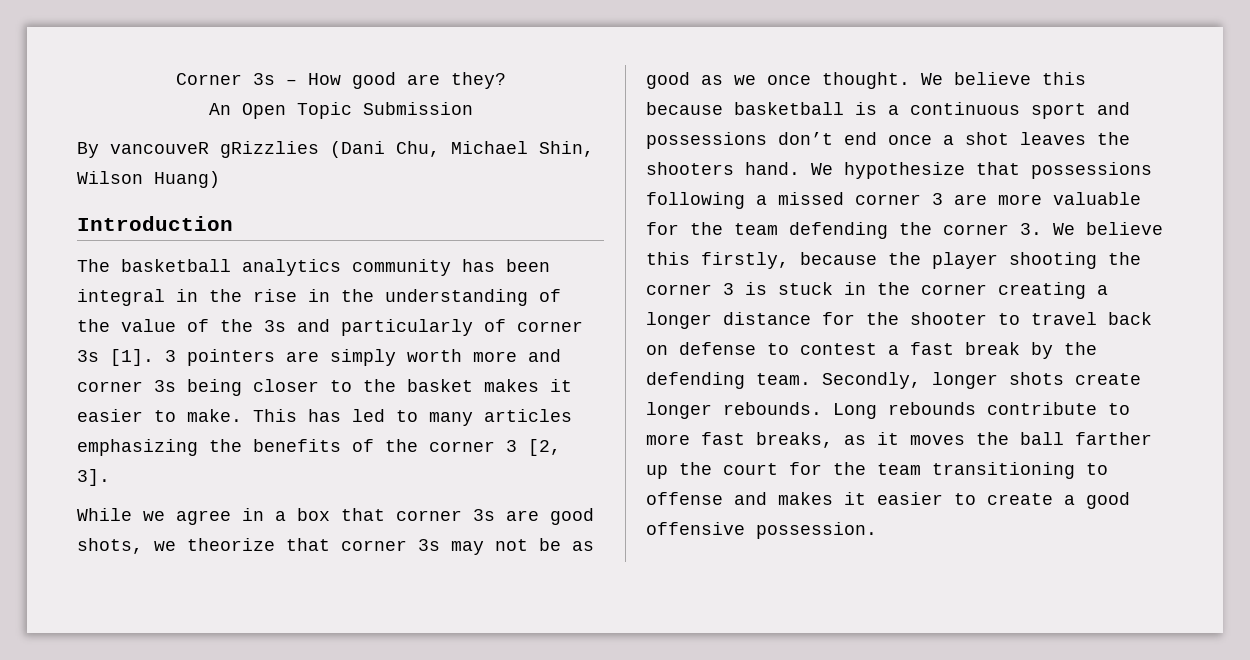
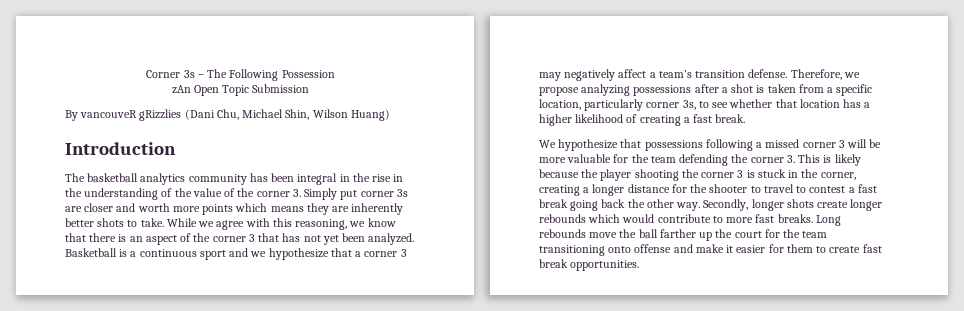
[307,72,506,89] [208,103,231,115] How good are they? // An -> [207,69,335,81] [171,85,191,94] The Following Possession // zAn
[264,319,583,336] [77,349,561,366] [77,379,572,396] [77,409,572,426] [77,439,561,456] [77,469,110,486] [77,508,594,525] [77,538,594,555] [646,72,1086,89] [646,102,844,115] 3s and particularly of corner 3s [1]. 3 pointers are simply worth more and corner 3s being closer to the basket makes it easier to make. This has led to many articles emphasizing the benefits of the corner 3 [2, 3]. // While we agree in a box that corner 3s are good shots, we theorize that corner 3s may not be as good as we once thought. We believe this because basketball -> [256,188,408,200] [65,203,404,215] [65,218,396,230] [65,233,415,245] [65,248,117,257] corner 3. Simply put corner 3s are closer and worth more points which means they are inherently better shots to take. While we agree with this reasoning, we know that there is an aspect of the corner 3 that has not yet been analyzed. Basketball
[646,132,1130,149] [646,162,800,175] possessions don’t end once a shot leaves the shooters hand. -> [250,248,407,260] [539,69,860,81] [539,84,873,96] [539,99,871,111] [539,114,746,126] we hypothesize that a corner 3 may negatively affect a team’s transition defense. Therefore, we propose analyzing possessions after a shot is taken from a specific location, particularly corner 3s, to see whether that location has a higher likelihood of creating a fast break. //
[954,194,987,205] are -> [847,139,882,148] will be
[1053,222,1163,235] [646,252,789,269] We believe this firstly, -> [798,154,861,166] This is likely
[921,284,987,295] corner -> [820,172,856,180] corner,
[1108,312,1152,325] [646,342,756,355] back on defense -> (794, 188) none
[1031,342,1097,359] [646,372,811,389] by the defending team. -> [570,199,701,211] going back the other way.
[723,402,976,419] rebounds. Long rebounds -> [539,214,655,223] rebounds which would
[756,432,965,448] breaks, as it moves -> [777,214,841,226] [539,229,618,238] breaks. Long rebounds move
[1086,463,1108,475] to -> [608,246,632,253] onto
[778,492,1130,509] [646,522,877,539] makes it easier to create a good offensive possession. -> [695,244,882,253] [539,259,640,271] make it easier for them to create fast break opportunities.

